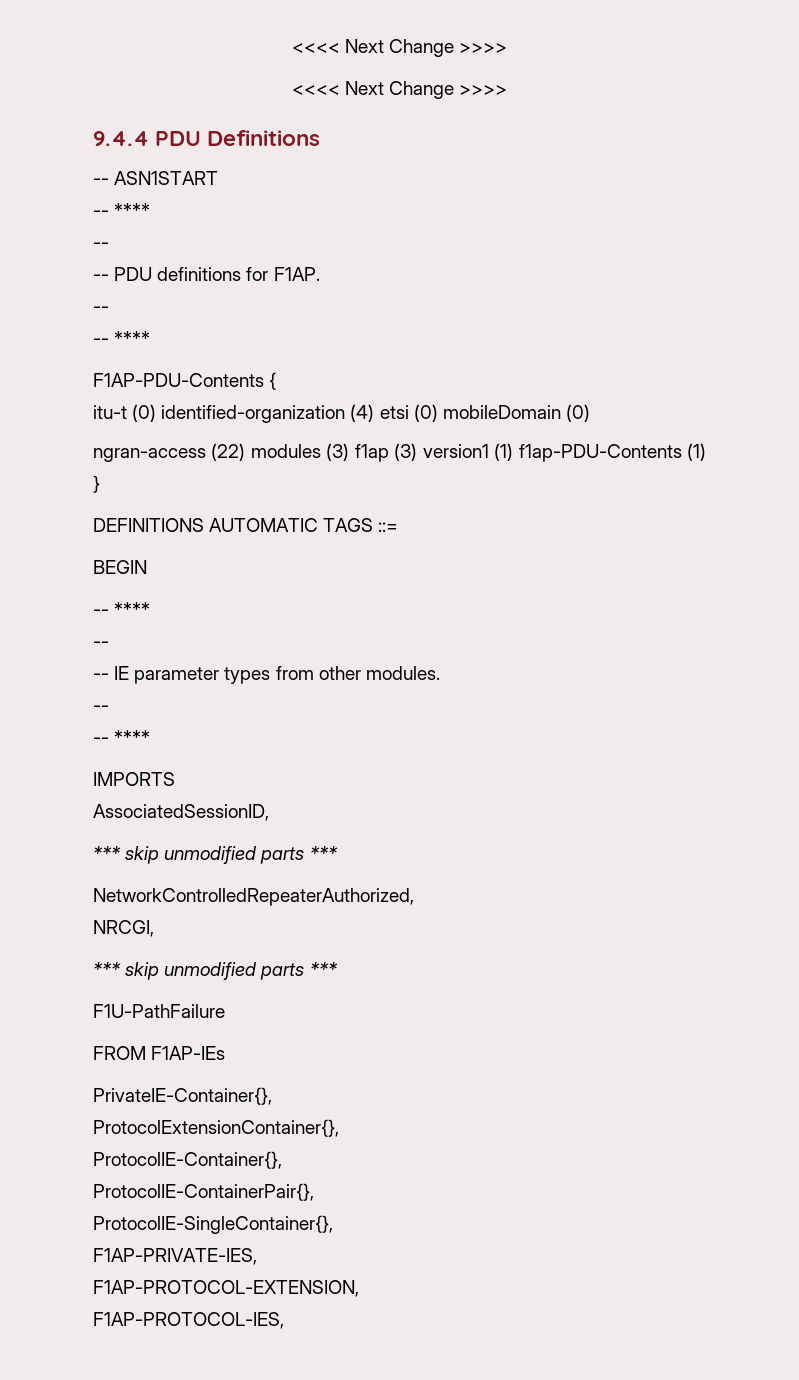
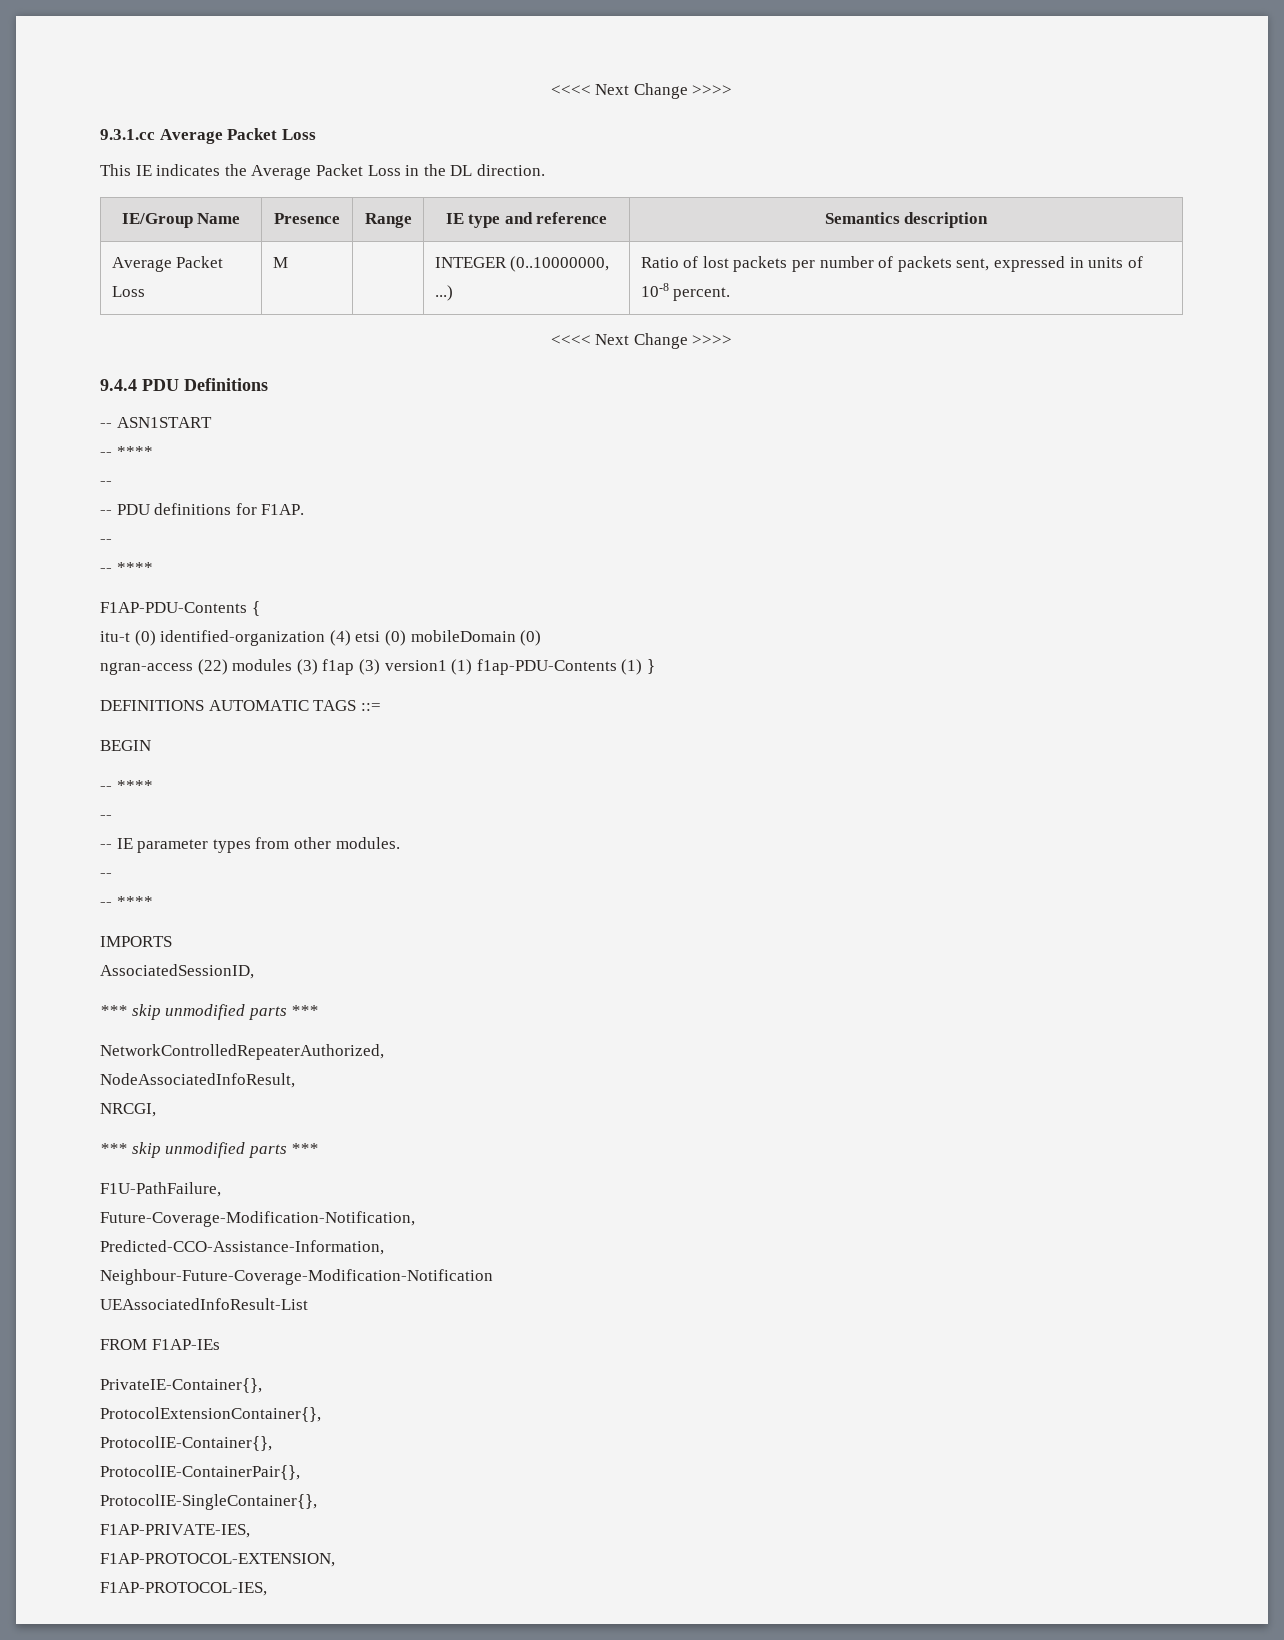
[291,39,508,57] <<<< Next Change >>>> -> [550,83,733,99] [100,128,316,144] [100,164,545,180] [121,213,241,228] [274,213,340,224] [364,213,412,228] [445,212,608,228] [824,212,989,228] [111,256,224,272] [111,286,145,297] [272,257,288,268] [434,256,610,272] [434,285,453,301] [640,256,1143,272] [640,283,731,301] <<<< Next Change >>>> // 9.3.1.cc Average Packet Loss // This IE indicates the Average Packet Loss in the DL direction. // IE/Group Name | Presence | Range | IE type and reference | Semantics description // Average Packet Loss | M | | INTEGER (0..10000000, ...) | Ratio of lost packets per number of packets sent, expressed in units of 10-8 percent.
(414, 897) none -> [100,1073,295,1088] // NodeAssociatedInfoResult,
[93,1004,225,1018] F1U-PathFailure -> [100,1182,221,1197] [100,1211,415,1227] [100,1240,384,1255] [100,1269,493,1285] [100,1298,308,1310] F1U-PathFailure, // Future-Coverage-Modification-Notification, // Predicted-CCO-Assistance-Information, // Neighbour-Future-Coverage-Modification-Notification // UEAssociatedInfoResult-List

